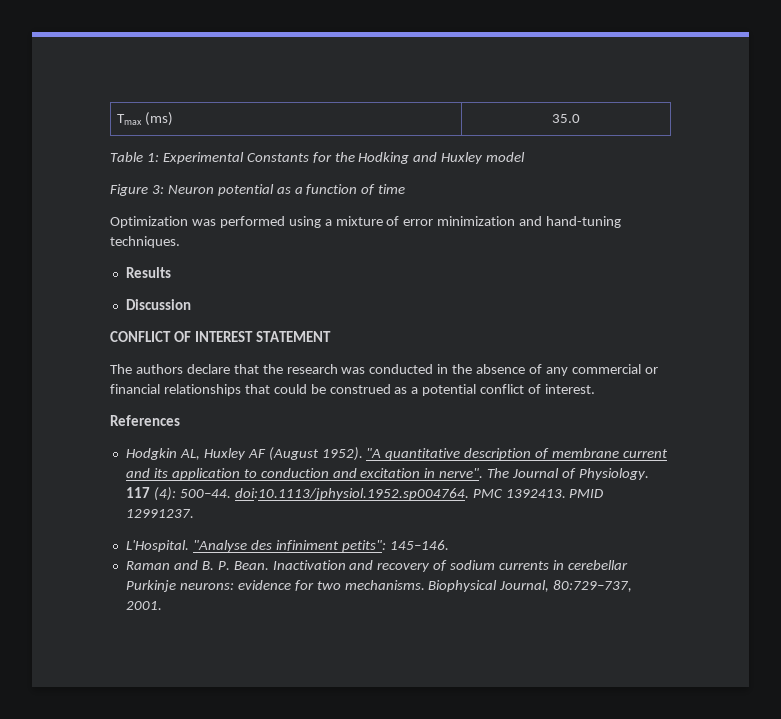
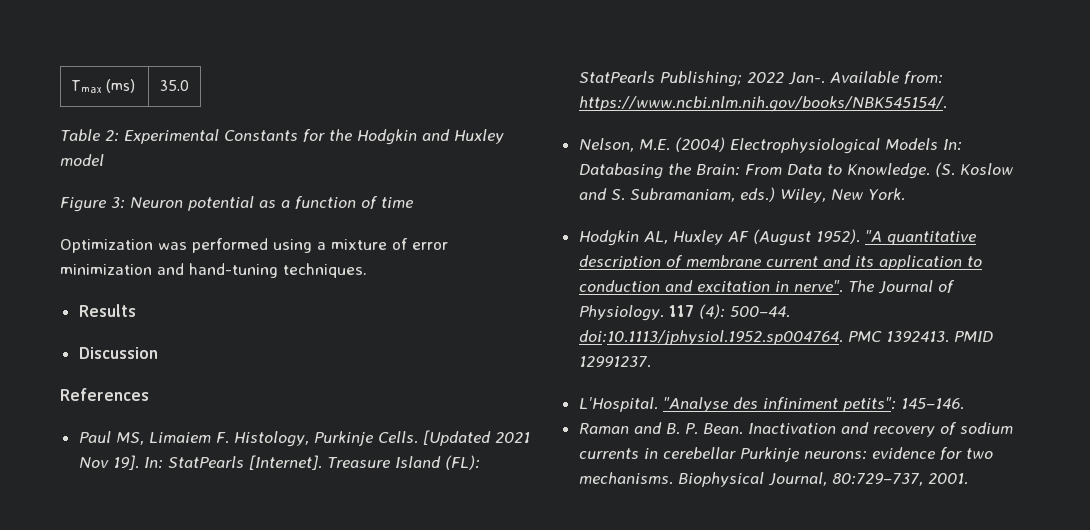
[146,153,159,162] 1: -> [104,130,119,142] 2:
[358,152,410,164] Hodking -> [356,129,417,145] Hodgkin
[110,331,331,342] [110,364,658,376] [110,384,596,396] [110,415,180,426] CONFLICT OF INTEREST STATEMENT // The authors declare that the research was conducted in the absence of any commercial or financial relationships that could be construed as a potential conflict of interest. // References -> [60,388,149,401] [78,430,530,447] [78,455,480,470] [578,71,943,87] [578,96,947,112] [578,137,962,154] [578,162,1013,179] [578,187,905,203] References // Paul MS, Limaiem F. Histology, Purkinje Cells. [Updated 2021 Nov 19]. In: StatPearls [Internet]. Treasure Island (FL): StatPearls Publishing; 2022 Jan-. Available from: https://www.ncbi.nlm.nih.gov/books/NBK545154/. // Nelson, M.E. (2004) Electrophysiological Models In: Databasing the Brain: From Data to Knowledge. (S. Koslow and S. Subramaniam, eds.) Wiley, New York.

